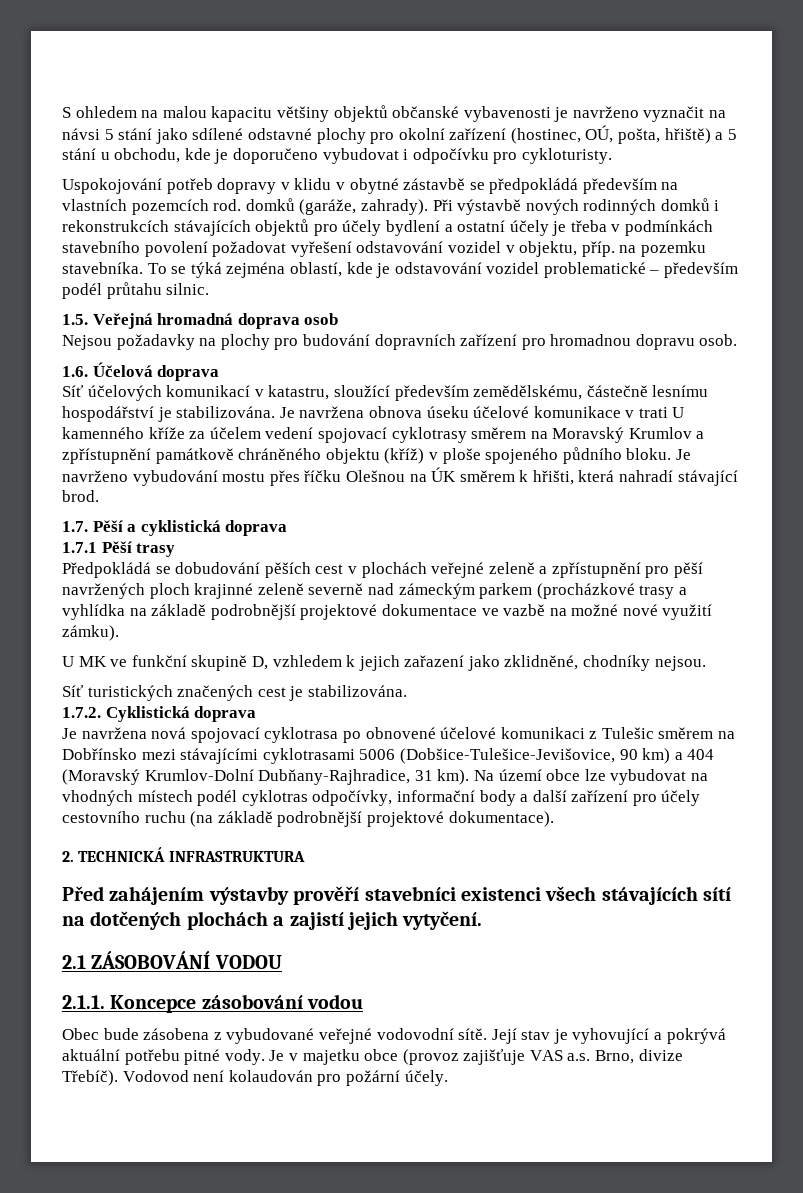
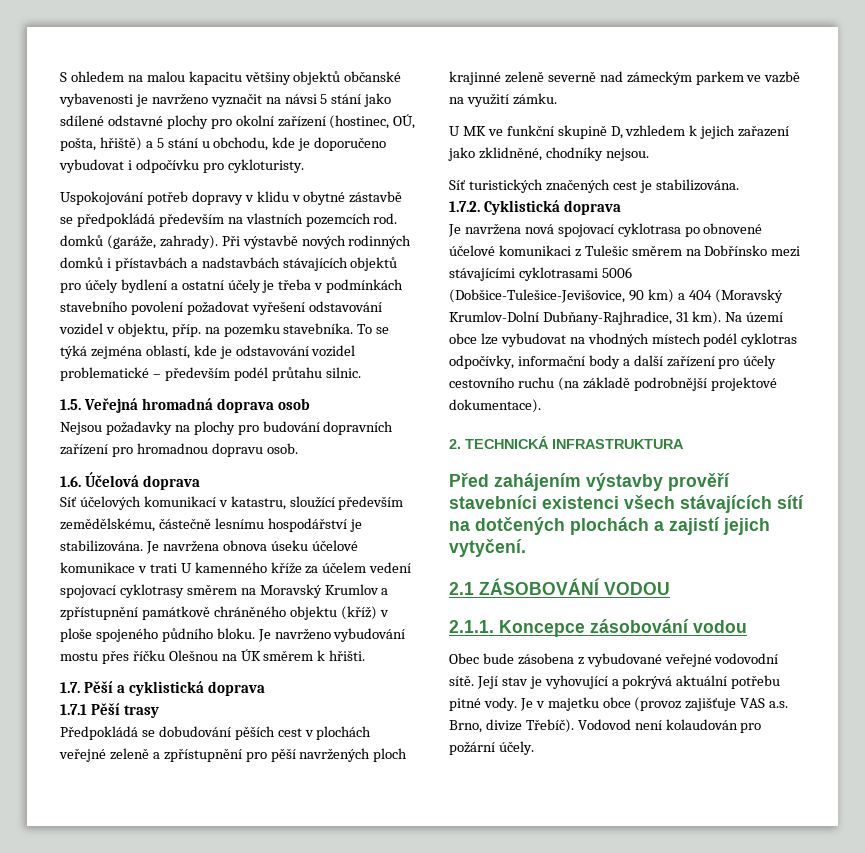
[62,220,169,232] rekonstrukcích -> [114,257,280,271] přístavbách a nadstavbách
[532,470,738,486] [62,490,99,502] hřišti, která nahradí stávající brod. -> [329,650,366,661] hřišti.
[536,583,687,599] [62,604,713,620] [62,625,119,641] (procházkové trasy a vyhlídka na základě podrobnější projektové dokumentace ve vazbě na možné nové využití zámku). -> [746,71,801,83] [449,93,557,107] ve vazbě na využití zámku.

